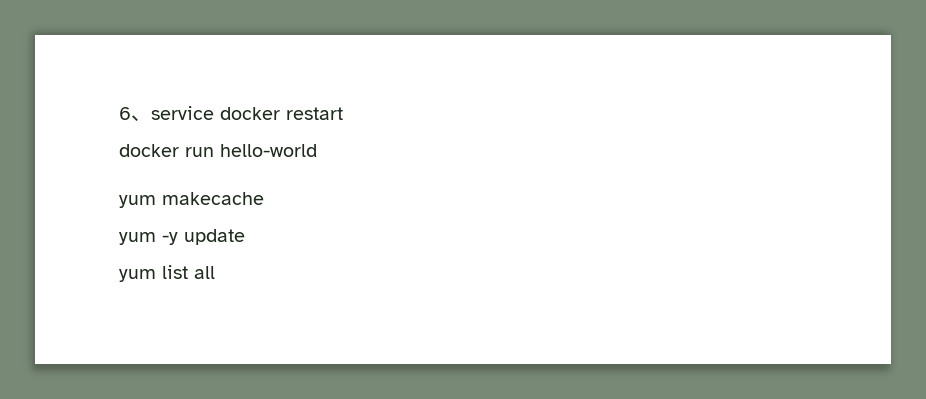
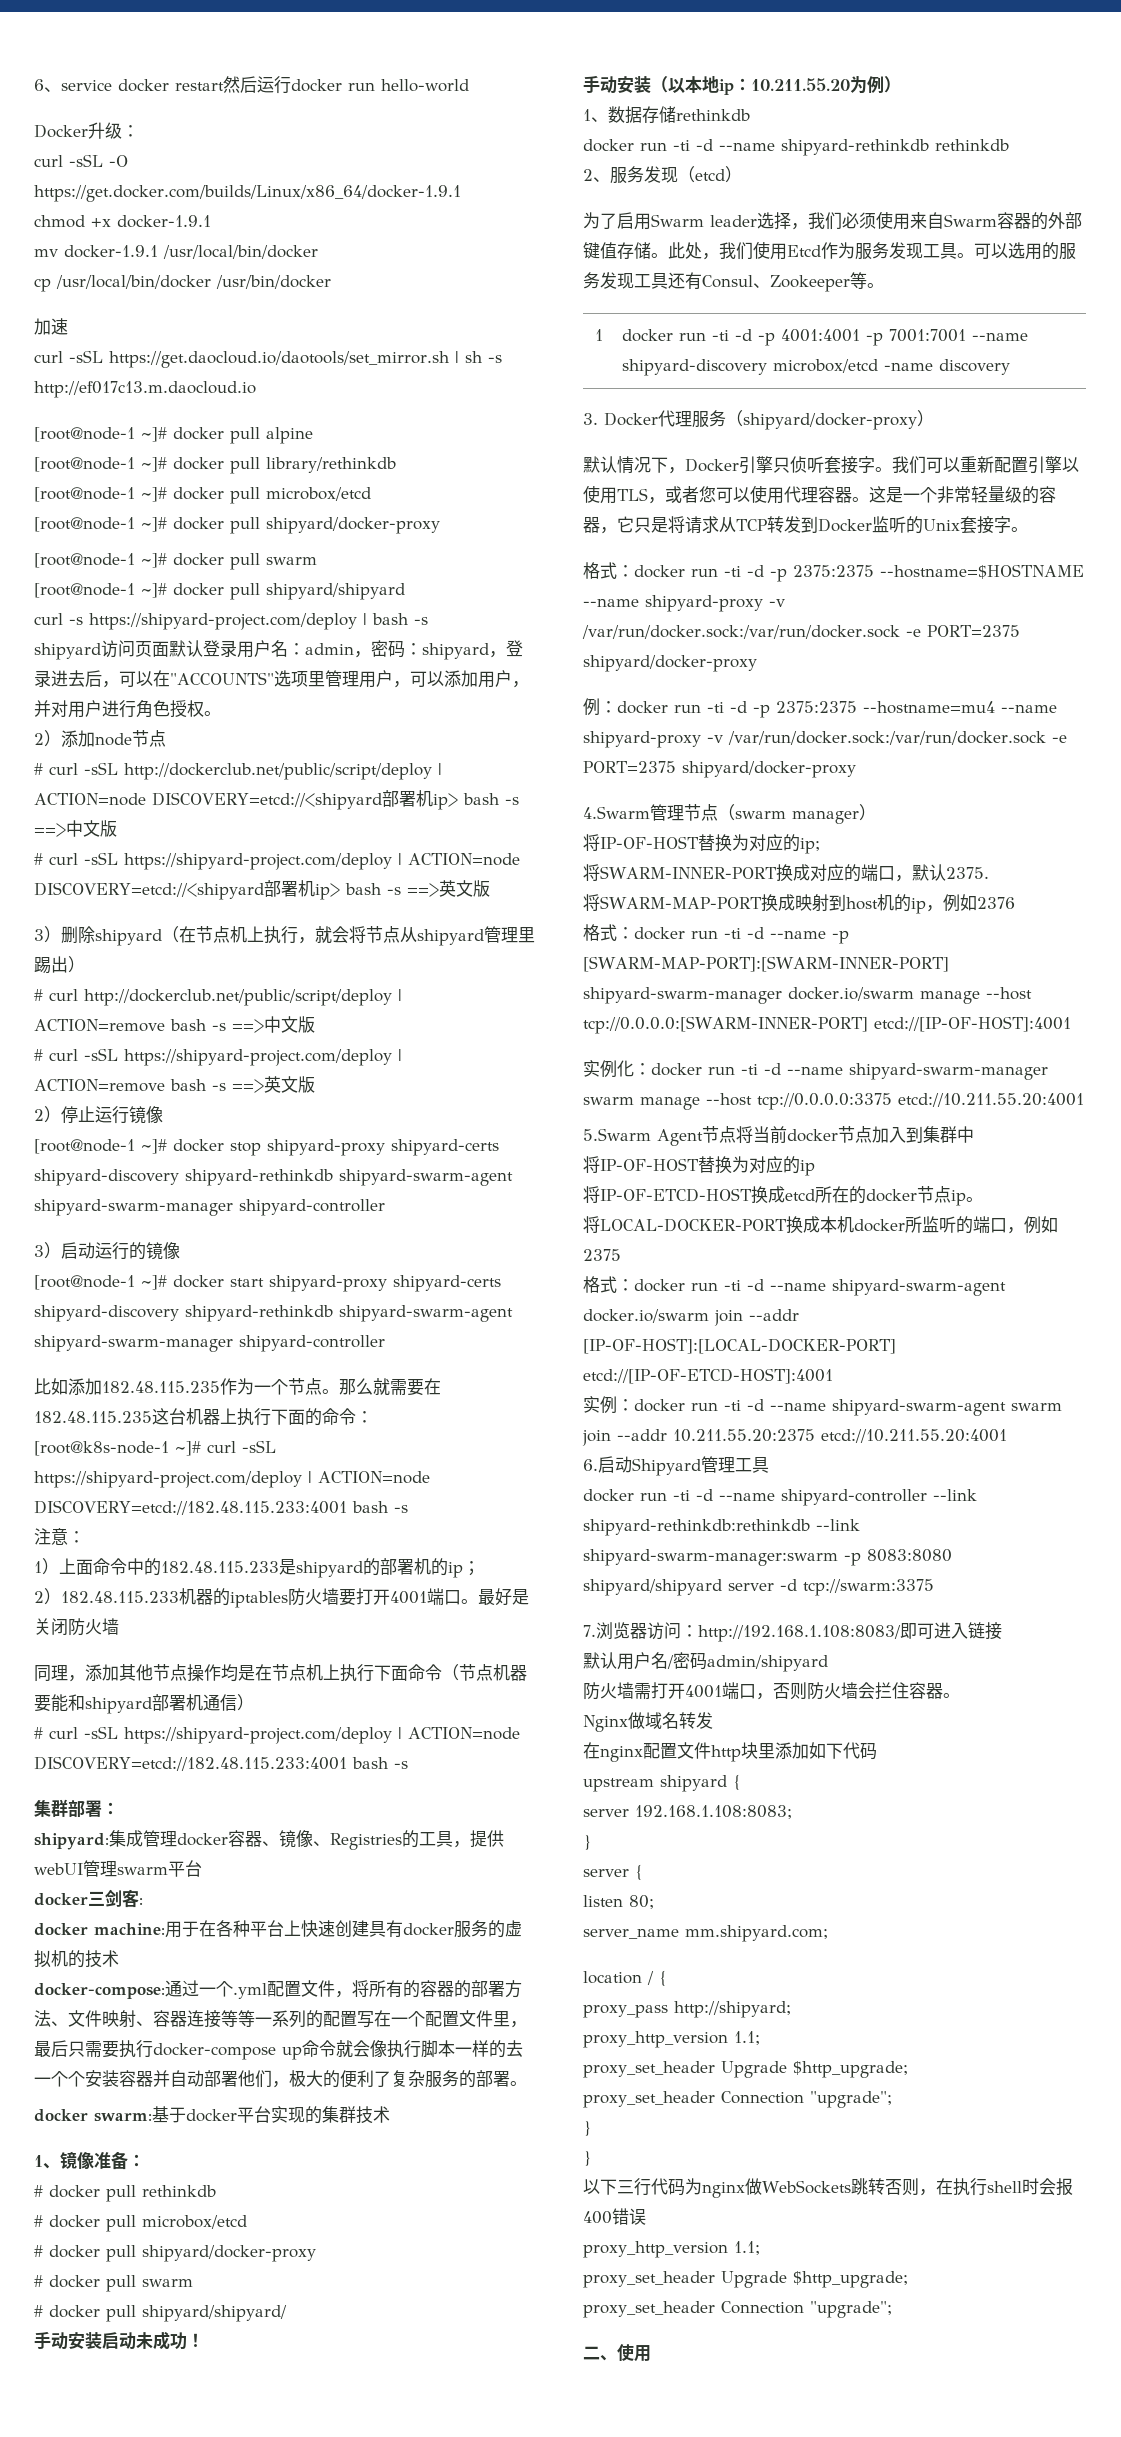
(343, 113) // -> [223,76,291,94] 然后运行
[119,192,264,208] [119,229,245,245] [119,265,215,282] yum makecache // yum -y update // yum list all -> [34,122,139,139] [34,154,128,167] [34,185,461,202] [34,215,211,228] [34,245,318,259] [34,275,331,292] [34,318,68,335] [34,350,502,368] [34,381,256,398] [34,427,313,444] [34,457,396,474] [34,487,371,504] [34,517,440,534] [34,553,317,570] [34,583,405,600] [34,613,428,630] [34,640,523,660] [34,670,529,688] [34,700,221,718] [34,730,166,747] [34,762,442,780] [34,790,519,810] [34,820,117,837] [34,852,520,870] [34,880,490,900] [34,926,535,946] [34,956,85,974] [34,989,402,1006] [34,1016,315,1033] [34,1048,402,1066] [34,1076,315,1093] [34,1106,163,1124] [34,1139,499,1156] [34,1169,513,1186] [34,1199,385,1216] [34,1242,180,1260] [34,1275,501,1292] [34,1305,513,1322] [34,1335,385,1352] [34,1378,441,1396] [34,1408,373,1426] [34,1440,276,1456] [34,1471,430,1488] [34,1500,408,1515] [34,1528,85,1545] [34,1558,480,1578] [34,1588,529,1608] [34,1618,119,1636] [34,1664,527,1682] [34,1694,254,1714] [34,1726,520,1744] [34,1756,408,1771] [34,1799,119,1818] [34,1830,504,1850] [34,1860,202,1877] [34,1889,143,1908] [34,1920,522,1938] [34,1950,119,1968] [34,1980,522,1999] [34,2010,527,2028] [34,2040,523,2060] [34,2070,527,2088] [34,2106,390,2124] [34,2151,145,2170] [34,2185,216,2202] [34,2215,247,2232] [34,2245,316,2262] [34,2275,193,2292] [34,2305,287,2322] [34,2331,204,2350] [583,75,901,95] [583,106,750,124] [583,139,1009,156] [583,166,742,184] [583,211,1082,230] [583,241,1076,260] [583,272,884,292] [594,329,603,341] [622,329,1029,346] [622,359,1011,376] [583,410,934,430] [583,456,1079,474] [583,485,1056,504] [583,516,1028,534] [583,562,1084,582] [583,595,785,612] [582,625,1020,639] [583,655,757,672] [583,698,1057,718] [583,731,1067,748] [583,761,856,778] [583,804,876,824] [583,834,820,854] [583,864,989,882] [583,894,1015,914] [583,924,849,944] [583,956,949,972] [583,987,1032,1004] [583,1016,1071,1034] [583,1060,1048,1080] [583,1093,1084,1110] [583,1126,974,1146] [583,1156,815,1176] [583,1186,983,1206] [583,1216,1058,1234] [583,1249,621,1261] [583,1276,1006,1296] [583,1309,799,1326] [583,1338,896,1354] [583,1368,833,1384] [583,1396,1062,1416] [582,1429,1007,1446] [583,1456,769,1476] [583,1489,977,1506] [583,1519,860,1536] [583,1549,952,1566] [583,1579,934,1596] [583,1622,1002,1642] [583,1652,828,1672] [583,1682,960,1700] [583,1712,713,1732] [583,1742,877,1762] [583,1774,742,1792] [583,1805,792,1819] [583,1834,592,1850] [583,1864,644,1880] [583,1895,654,1909] [583,1925,828,1942] [583,1970,668,1986] [583,2001,791,2018] [583,2031,760,2048] [583,2061,908,2078] [583,2091,892,2108] [583,2120,592,2136] [583,2150,592,2166] [583,2178,1073,2198] [583,2208,646,2225] [583,2241,760,2258] [583,2271,908,2288] [583,2301,892,2318] [583,2344,651,2362] Docker升级： // curl -sSL -O https://get.docker.com/builds/Linux/x86_64/docker-1.9.1 // chmod +x docker-1.9.1 // mv docker-1.9.1 /usr/local/bin/docker // cp /usr/local/bin/docker /usr/bin/docker // 加速 // curl -sSL https://get.daocloud.io/daotools/set_mirror.sh | sh -s http://ef017c13.m.daocloud.io // [root@node-1 ~]# docker pull alpine // [root@node-1 ~]# docker pull library/rethinkdb // [root@node-1 ~]# docker pull microbox/etcd // [root@node-1 ~]# docker pull shipyard/docker-proxy // [root@node-1 ~]# docker pull swarm // [root@node-1 ~]# docker pull shipyard/shipyard // curl -s https://shipyard-project.com/deploy | bash -s // shipyard访问页面默认登录用户名：admin，密码：shipyard，登录进去后，可以在"ACCOUNTS"选项里管理用户，可以添加用户，并对用户进行角色授权。 // 2）添加node节点 // # curl -sSL http://dockerclub.net/public/script/deploy | ACTION=node DISCOVERY=etcd://<shipyard部署机ip> bash -s ==>中文版 // # curl -sSL https://shipyard-project.com/deploy | ACTION=node DISCOVERY=etcd://<shipyard部署机ip> bash -s ==>英文版 // 3）删除shipyard（在节点机上执行，就会将节点从shipyard管理里踢出） // # curl http://dockerclub.net/public/script/deploy | ACTION=remove bash -s ==>中文版 // # curl -sSL https://shipyard-project.com/deploy | ACTION=remove bash -s ==>英文版 // 2）停止运行镜像 // [root@node-1 ~]# docker stop shipyard-proxy shipyard-certs shipyard-discovery shipyard-rethinkdb shipyard-swarm-agent shipyard-swarm-manager shipyard-controller // 3）启动运行的镜像 // [root@node-1 ~]# docker start shipyard-proxy shipyard-certs shipyard-discovery shipyard-rethinkdb shipyard-swarm-agent shipyard-swarm-manager shipyard-controller // 比如添加182.48.115.235作为一个节点。那么就需要在182.48.115.235这台机器上执行下面的命令： // [root@k8s-node-1 ~]# curl -sSL https://shipyard-project.com/deploy | ACTION=node DISCOVERY=etcd://182.48.115.233:4001 bash -s // 注意： // 1）上面命令中的182.48.115.233是shipyard的部署机的ip； // 2）182.48.115.233机器的iptables防火墙要打开4001端口。最好是关闭防火墙 // 同理，添加其他节点操作均是在节点机上执行下面命令（节点机器要能和shipyard部署机通信） // # curl -sSL https://shipyard-project.com/deploy | ACTION=node DISCOVERY=etcd://182.48.115.233:4001 bash -s // 集群部署： // shipyard:集成管理docker容器、镜像、Registries的工具，提供webUI管理swarm平台 // docker三剑客: // docker machine:用于在各种平台上快速创建具有docker服务的虚拟机的技术 // docker-compose:通过一个.yml配置文件，将所有的容器的部署方法、文件映射、容器连接等等一系列的配置写在一个配置文件里，最后只需要执行docker-compose up命令就会像执行脚本一样的去一个个安装容器并自动部署他们，极大的便利了复杂服务的部署。 // docker swarm:基于docker平台实现的集群技术 // 1、镜像准备： // # docker pull rethinkdb // # docker pull microbox/etcd // # docker pull shipyard/docker-proxy // # docker pull swarm // # docker pull shipyard/shipyard/ // 手动安装启动未成功！ // 手动安装（以本地ip：10.211.55.20为例） // 1、数据存储rethinkdb // docker run -ti -d --name shipyard-rethinkdb rethinkdb // 2、服务发现（etcd） // 为了启用Swarm leader选择，我们必须使用来自Swarm容器的外部键值存储。此处，我们使用Etcd作为服务发现工具。可以选用的服务发现工具还有Consul、Zookeeper等。 // 1 | docker run -ti -d -p 4001:4001 -p 7001:7001 --name shipyard-discovery microbox/etcd -name discovery // 3. Docker代理服务（shipyard/docker-proxy） // 默认情况下，Docker引擎只侦听套接字。我们可以重新配置引擎以使用TLS，或者您可以使用代理容器。这是一个非常轻量级的容器，它只是将请求从TCP转发到Docker监听的Unix套接字。 // 格式：docker run -ti -d -p 2375:2375 --hostname=$HOSTNAME --name shipyard-proxy -v /var/run/docker.sock:/var/run/docker.sock -e PORT=2375 shipyard/docker-proxy // 例：docker run -ti -d -p 2375:2375 --hostname=mu4 --name shipyard-proxy -v /var/run/docker.sock:/var/run/docker.sock -e PORT=2375 shipyard/docker-proxy // 4.Swarm管理节点（swarm manager） // 将IP-OF-HOST替换为对应的ip; // 将SWARM-INNER-PORT换成对应的端口，默认2375. // 将SWARM-MAP-PORT换成映射到host机的ip，例如2376 // 格式：docker run -ti -d --name -p [SWARM-MAP-PORT]:[SWARM-INNER-PORT] shipyard-swarm-manager docker.io/swarm manage --host tcp://0.0.0.0:[SWARM-INNER-PORT] etcd://[IP-OF-HOST]:4001 // 实例化：docker run -ti -d --name shipyard-swarm-manager swarm manage --host tcp://0.0.0.0:3375 etcd://10.211.55.20:4001 // 5.Swarm Agent节点将当前docker节点加入到集群中 // 将IP-OF-HOST替换为对应的ip // 将IP-OF-ETCD-HOST换成etcd所在的docker节点ip。 // 将LOCAL-DOCKER-PORT换成本机docker所监听的端口，例如2375 // 格式：docker run -ti -d --name shipyard-swarm-agent docker.io/swarm join --addr [IP-OF-HOST]:[LOCAL-DOCKER-PORT] etcd://[IP-OF-ETCD-HOST]:4001 // 实例：docker run -ti -d --name shipyard-swarm-agent swarm join --addr 10.211.55.20:2375 etcd://10.211.55.20:4001 // 6.启动Shipyard管理工具 // docker run -ti -d --name shipyard-controller --link shipyard-rethinkdb:rethinkdb --link shipyard-swarm-manager:swarm -p 8083:8080 shipyard/shipyard server -d tcp://swarm:3375 // 7.浏览器访问：http://192.168.1.108:8083/即可进入链接 // 默认用户名/密码admin/shipyard // 防火墙需打开4001端口，否则防火墙会拦住容器。 // Nginx做域名转发 // 在nginx配置文件http块里添加如下代码 // upstream shipyard { // server 192.168.1.108:8083; // } // server { // listen 80; // server_name mm.shipyard.com; // location / { // proxy_pass http://shipyard; // proxy_http_version 1.1; // proxy_set_header Upgrade $http_upgrade; // proxy_set_header Connection "upgrade"; // } // } // 以下三行代码为nginx做WebSockets跳转否则，在执行shell时会报400错误 // proxy_http_version 1.1; // proxy_set_header Upgrade $http_upgrade; // proxy_set_header Connection "upgrade"; // 二、使用

